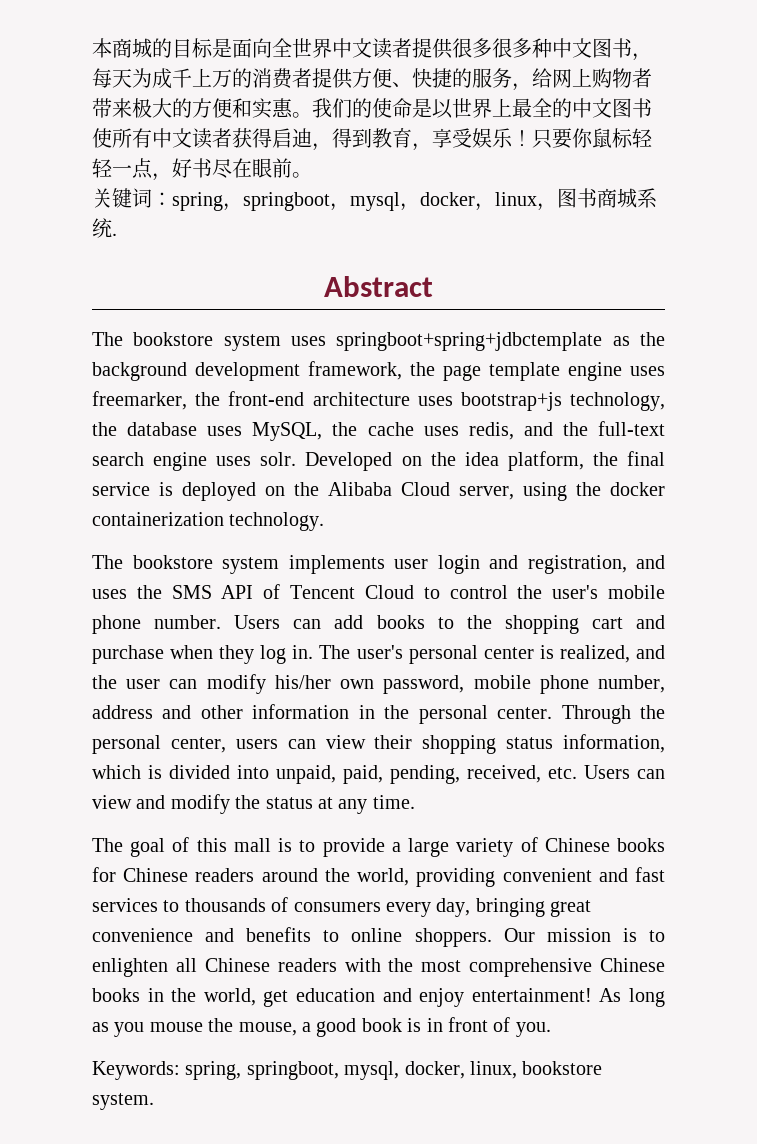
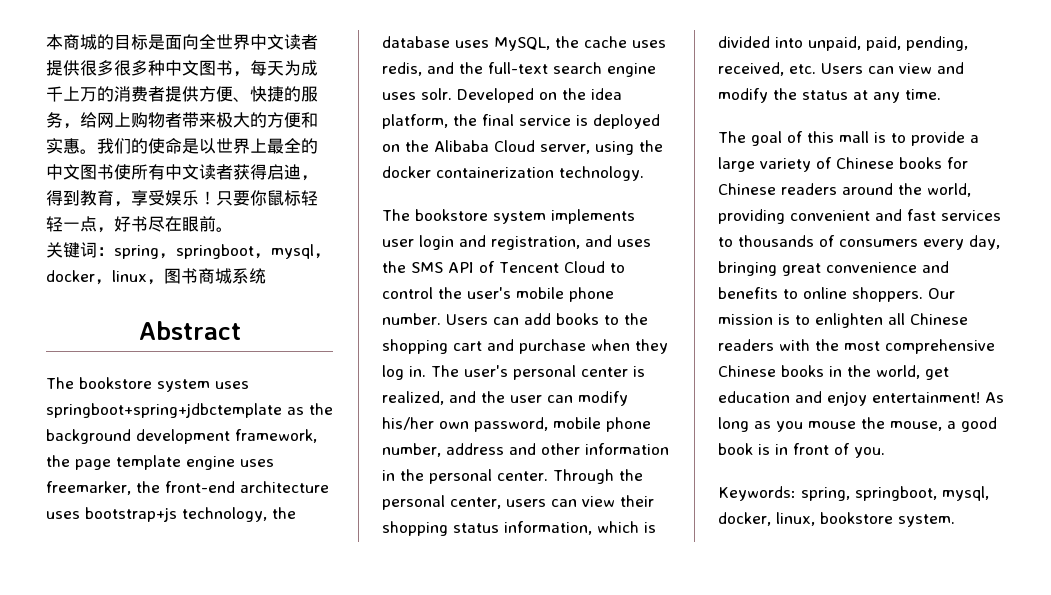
[112,233,117,236] . -> (266, 276) none

